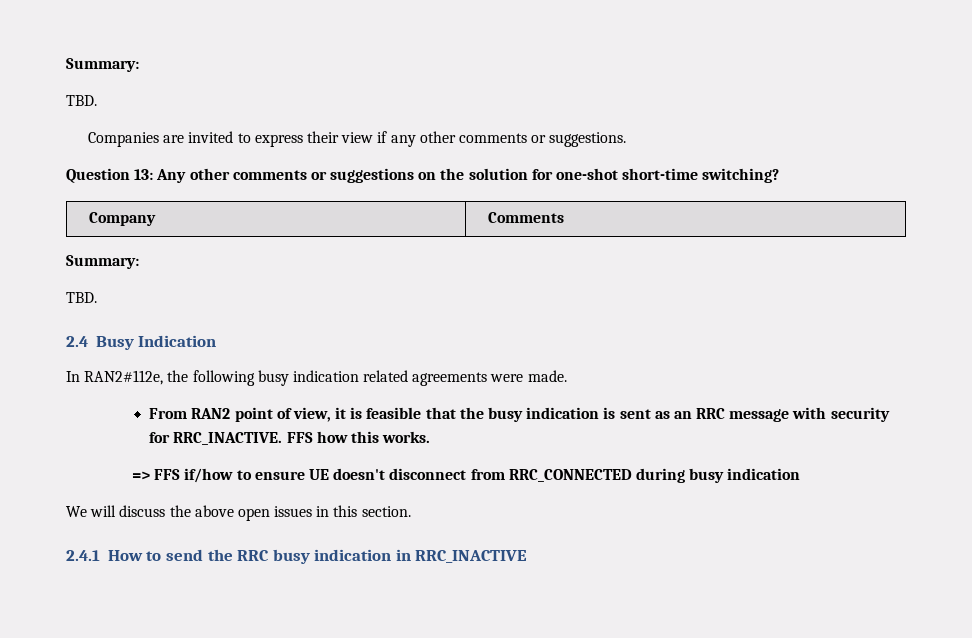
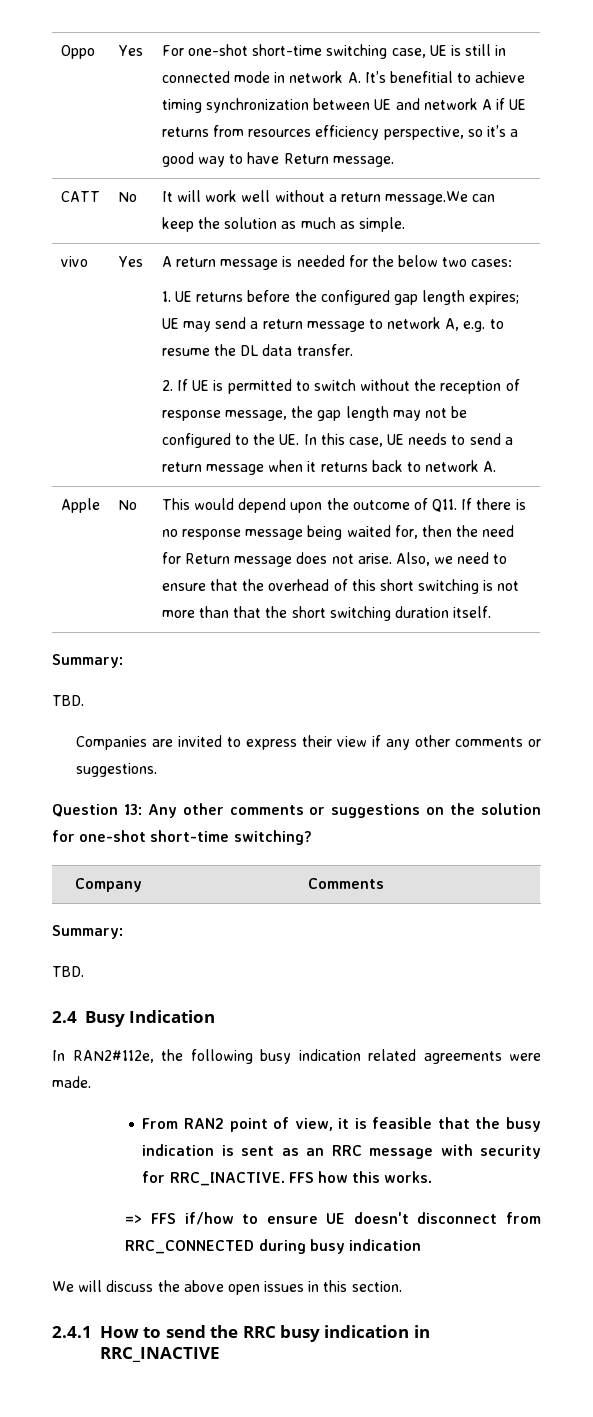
(66, 65) none -> [60,45,95,59] [117,45,143,56] [161,44,507,59] [161,71,526,83] [161,98,527,113] [161,125,519,140] [161,152,394,167] [60,191,100,202] [117,192,137,202] [161,190,496,205] [161,217,405,232] [60,256,88,267] [117,256,143,267] [161,255,513,270] [161,290,520,305] [161,317,504,332] [161,344,353,356] [161,379,520,394] [161,406,468,421] [161,433,513,448] [161,460,497,475] [60,498,100,513] [117,500,137,510] [161,498,526,513] [161,525,515,540] [161,552,508,567] [161,579,520,594] [161,606,492,621] Oppo | Yes | For one-shot short-time switching case, UE is still in connected mode in network A. It’s benefitial to achieve timing synchronization between UE and network A if UE returns from resources efficiency perspective, so it’s a good way to have Return message. // CATT | No | It will work well without a return message.We can keep the solution as much as simple. // vivo | Yes | A return message is needed for the below two cases: // 1. UE returns before the configured gap length expires; UE may send a return message to network A, e.g. to resume the DL data transfer. // 2. If UE is permitted to switch without the reception of response message, the gap length may not be configured to the UE. In this case, UE needs to send a return message when it returns back to network A. // Apple | No | This would depend upon the outcome of Q11. If there is no response message being waited for, then the need for Return message does not arise. Also, we need to ensure that the overhead of this short switching is not more than that the short switching duration itself. //

